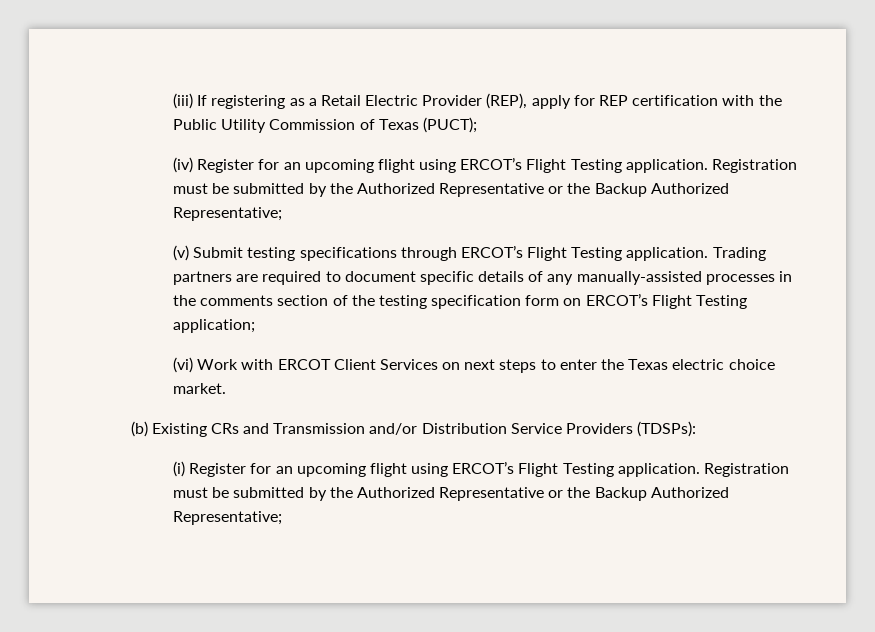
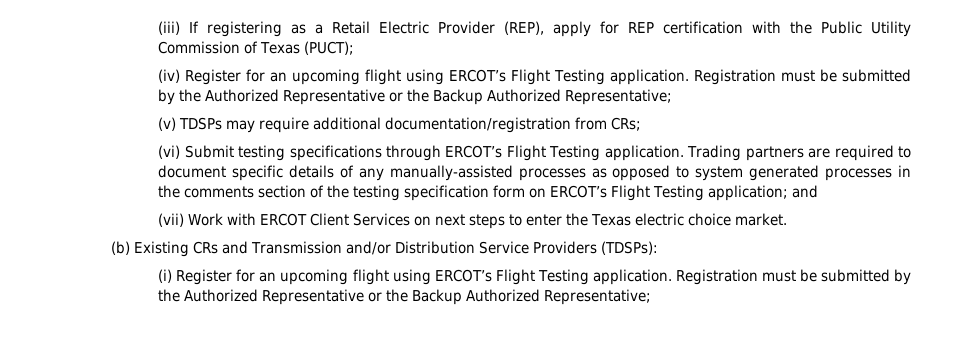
(189, 253) none -> [179,117,642,133] [158,145,181,159] TDSPs may require additional documentation/registration from CRs; // (vi)
(775, 279) none -> [591,165,893,181] as opposed to system generated processes
[172,357,193,373] // (vi) -> [792,185,819,198] [158,213,185,227] and // (vii)

